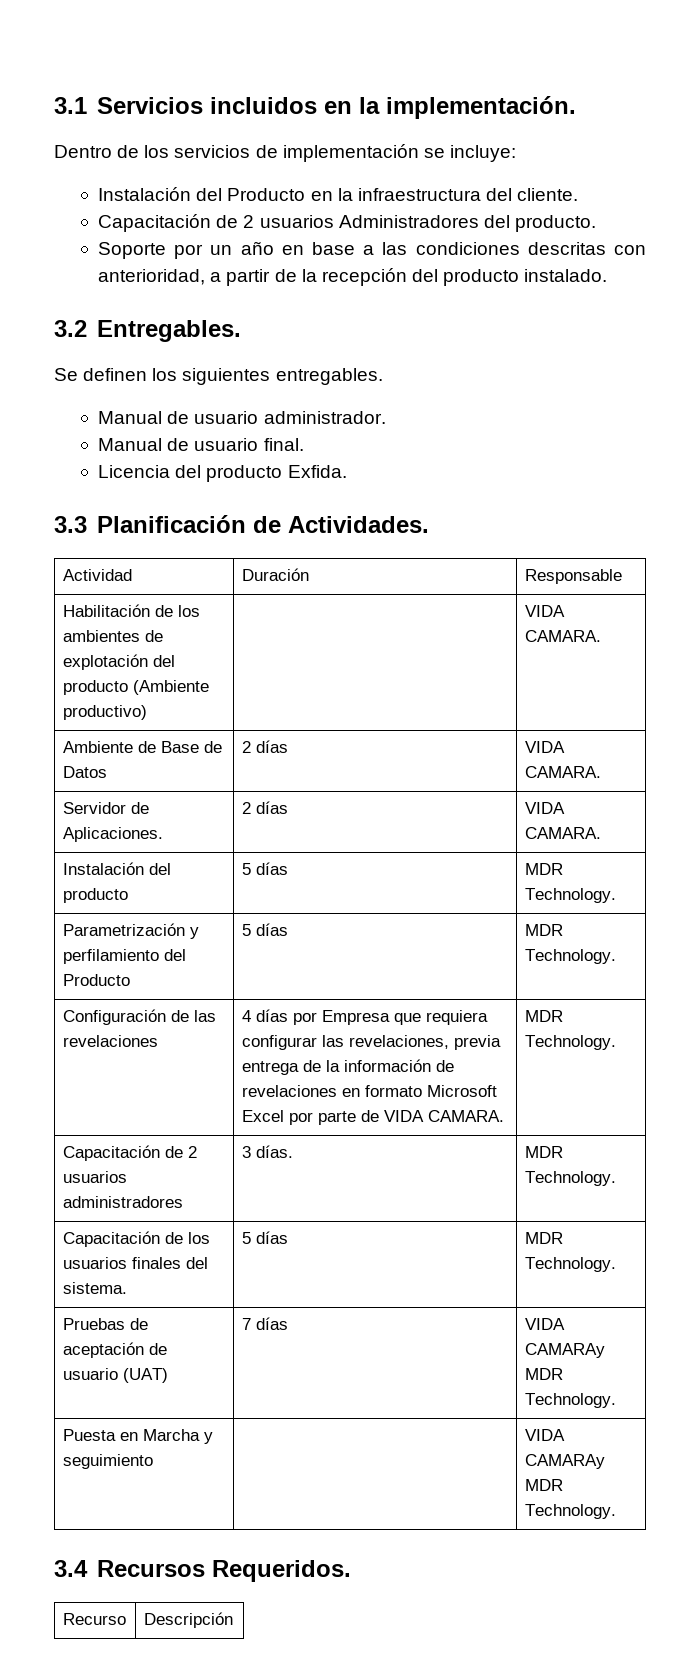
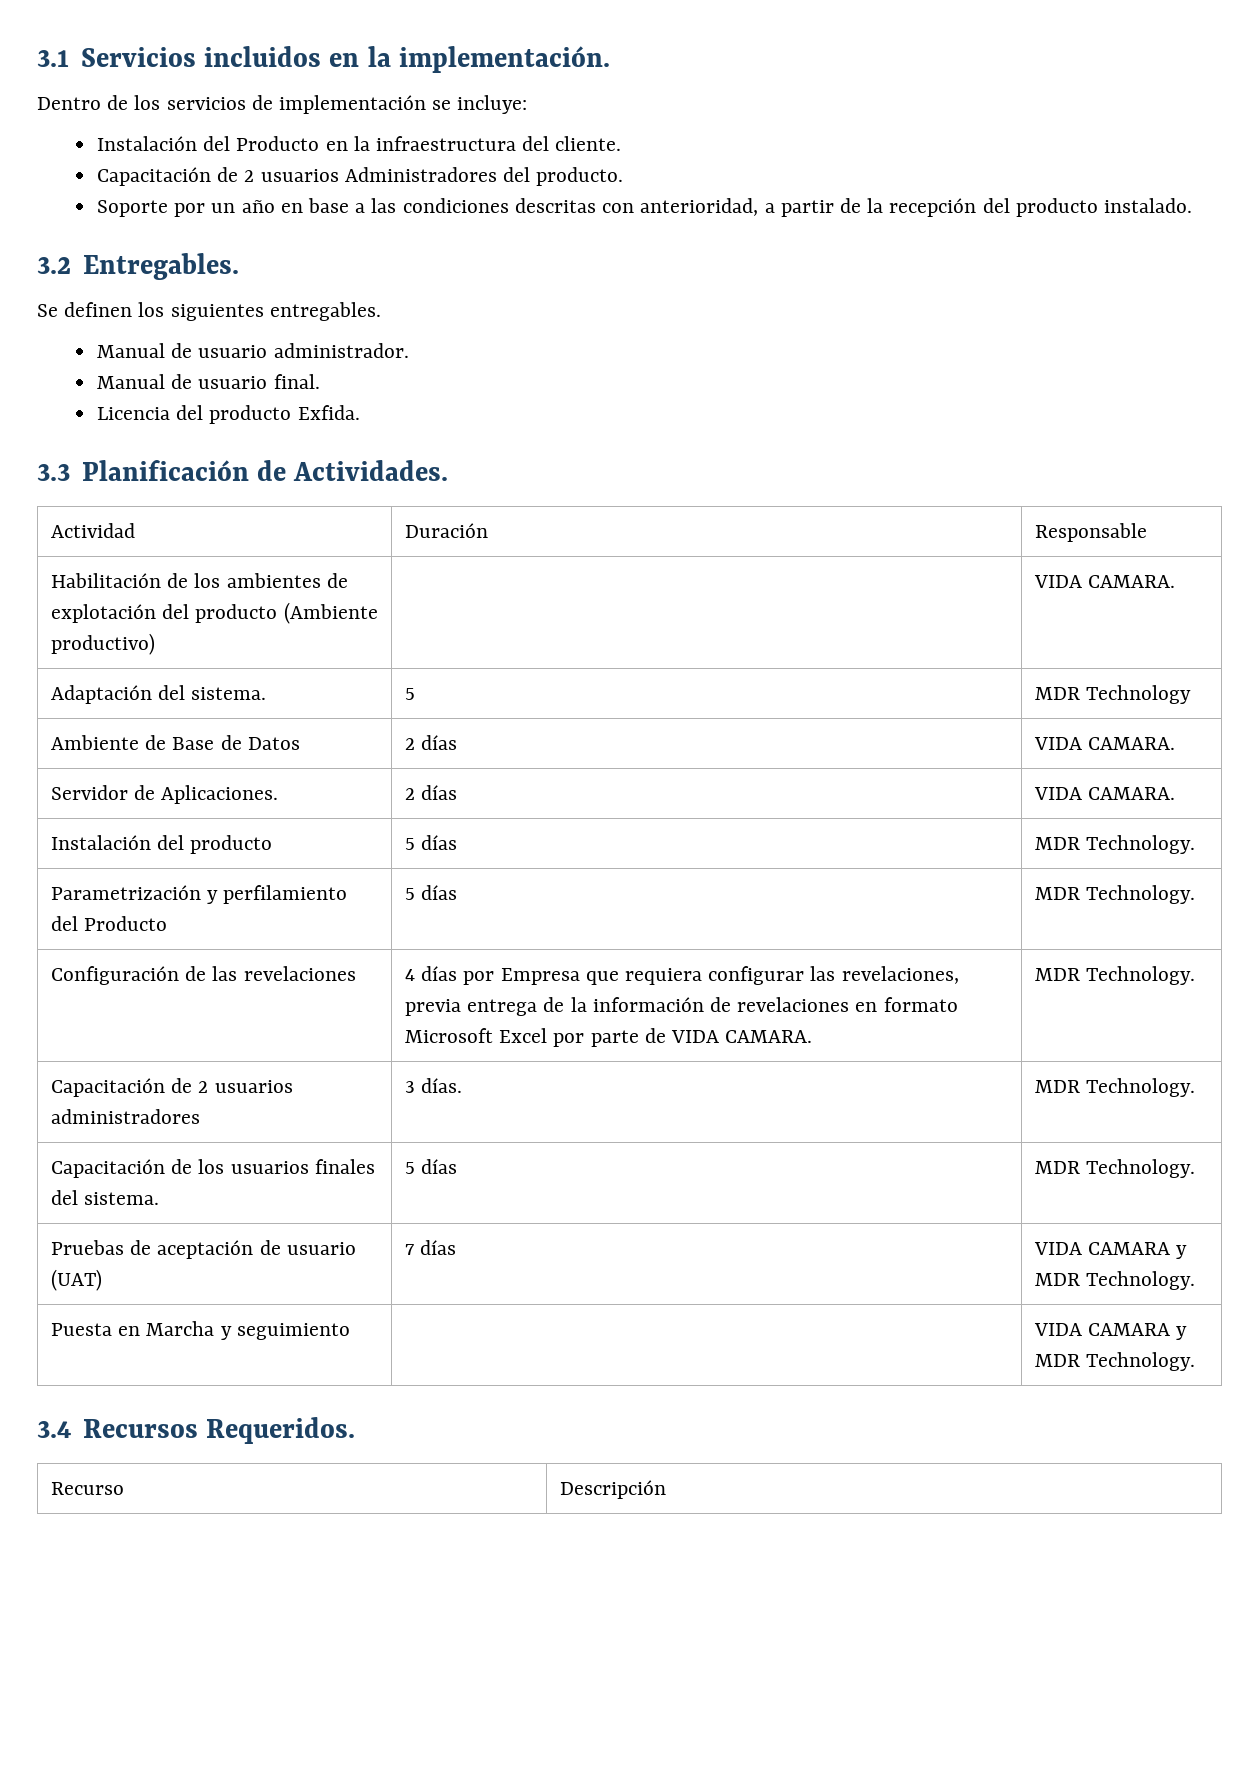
(601, 636) none -> [50,685,267,704] [404,688,415,700] [1034,685,1192,704] // Adaptación del sistema. | 5 | MDR Technology
[524,1343,605,1358] CAMARAy -> [1088,1242,1188,1259] CAMARA y
[524,1454,605,1469] CAMARAy -> [1088,1323,1188,1340] CAMARA y

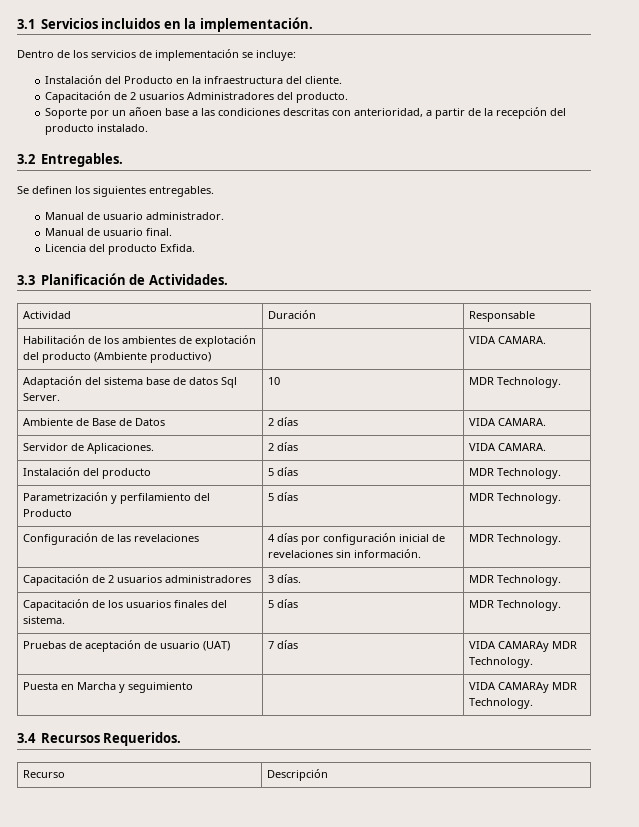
[241,200,303,213] año en -> [129,107,163,116] añoen
[191,687,267,700] [404,688,415,700] [1034,685,1192,704] sistema. | 5 | MDR Technology -> [104,377,238,388] [23,393,61,401] [268,377,281,385] [469,377,562,388] sistema base de datos Sql Server. | 10 | MDR Technology.
[500,966,959,985] [404,997,958,1016] [404,1028,813,1047] Empresa que requiera configurar las revelaciones, previa entrega de la información de revelaciones en formato Microsoft Excel por parte de VIDA CAMARA. -> [323,533,446,545] [268,549,422,558] configuración inicial de revelaciones sin información.
[1088,1242,1188,1259] CAMARA y -> [498,641,550,652] CAMARAy
[1088,1323,1188,1340] CAMARA y -> [498,682,550,693] CAMARAy

